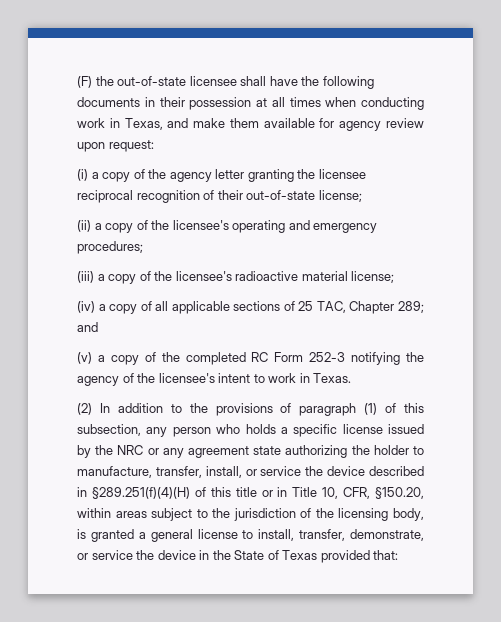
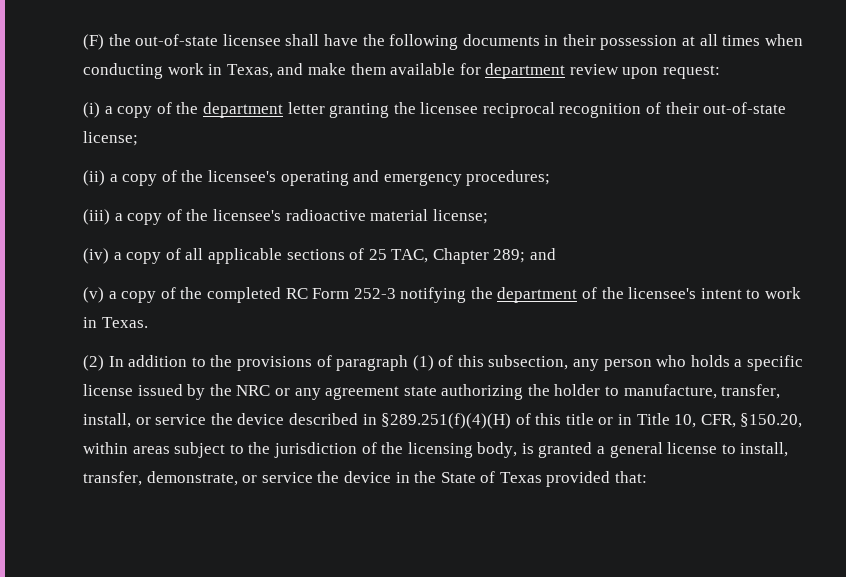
[339,121,382,131] agency -> [485,63,566,79] department
[169,172,212,182] agency -> [202,102,283,118] department
[77,376,119,386] agency -> [497,287,578,303] department

